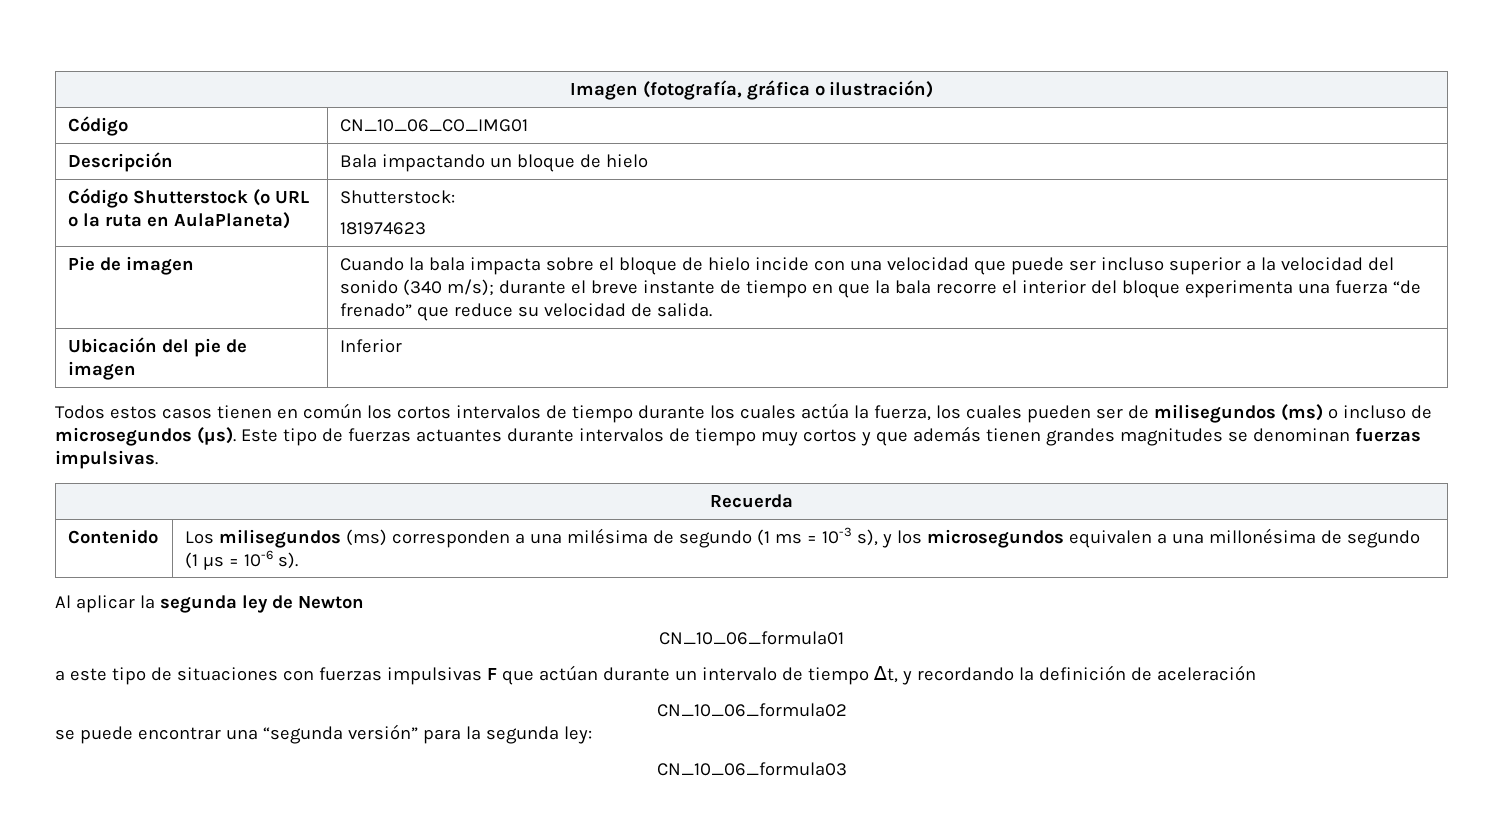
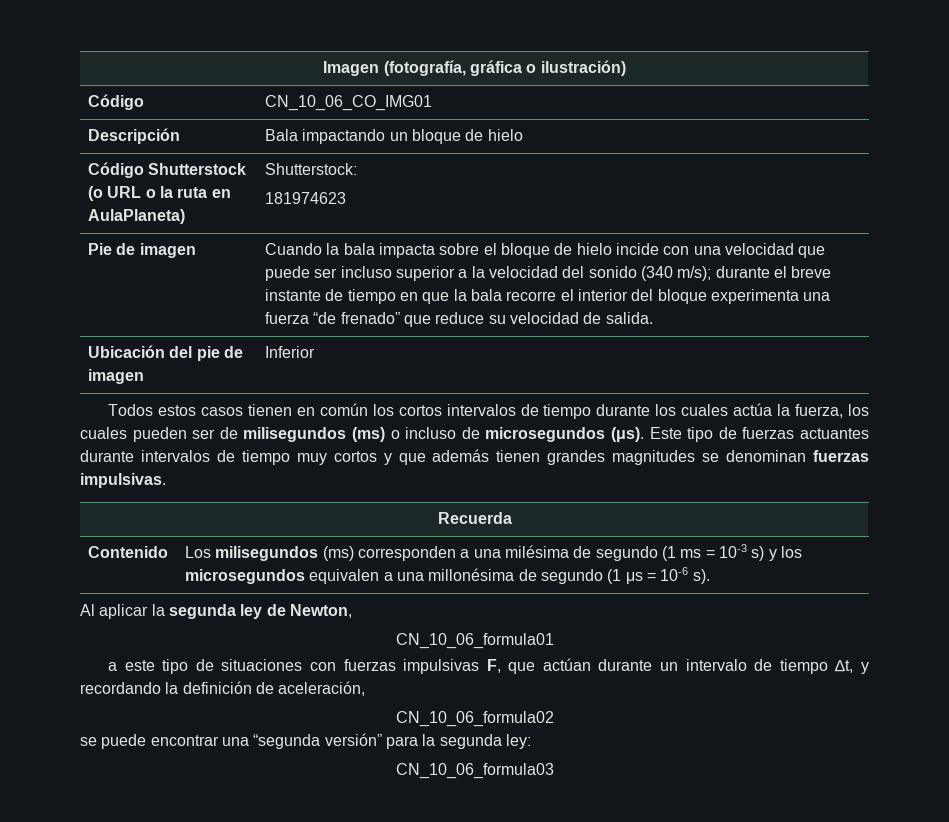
[856,529,878,546] s), -> [751,546,765,561] s)
[297,596,364,609] Newton -> [289,604,352,618] Newton,
[486,668,497,680] F -> [486,659,501,673] F,
[1156,665,1256,681] aceleración -> [278,681,366,696] aceleración,

